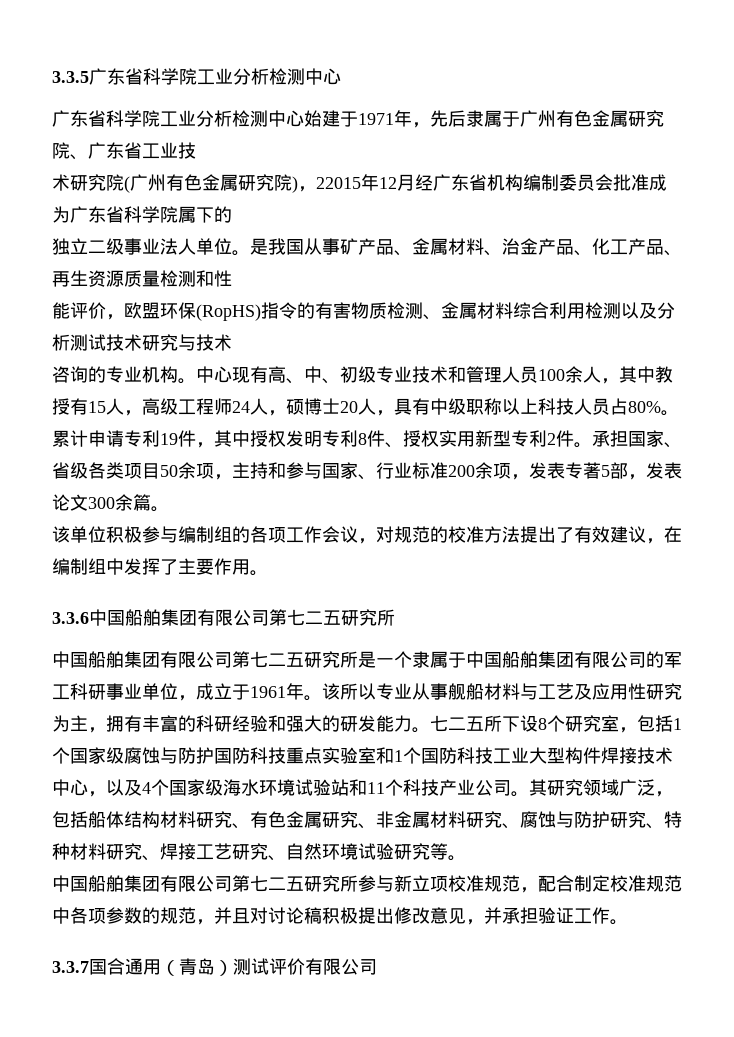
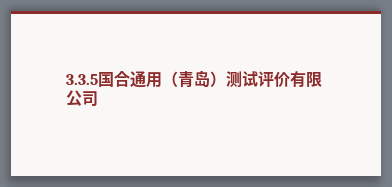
[89,68,341,85] [52,110,664,128] [52,142,196,160] [52,174,667,193] [52,206,232,223] [52,238,682,256] [52,270,232,287] [52,302,675,321] [52,334,232,351] [52,366,673,384] [52,398,679,416] [52,430,682,448] [52,462,682,480] [52,494,169,512] [52,526,682,544] [52,558,268,576] [52,609,395,626] [52,651,682,668] [52,683,682,701] [52,715,682,733] [52,747,673,764] [52,779,673,797] [52,811,682,829] [52,843,466,861] [52,875,682,893] [52,907,628,925] [52,961,89,973] 广东省科学院工业分析检测中心 // 广东省科学院工业分析检测中心始建于1971年，先后隶属于广州有色金属研究院、广东省工业技 // 术研究院(广州有色金属研究院)，22015年12月经广东省机构编制委员会批准成为广东省科学院属下的 // 独立二级事业法人单位。是我国从事矿产品、金属材料、治金产品、化工产品、再生资源质量检测和性 // 能评价，欧盟环保(RopHS)指令的有害物质检测、金属材料综合利用检测以及分析测试技术研究与技术 // 咨询的专业机构。中心现有高、中、初级专业技术和管理人员100余人，其中教授有15人，高级工程师24人，硕博士20人，具有中级职称以上科技人员占80%。累计申请专利19件，其中授权发明专利8件、授权实用新型专利2件。承担国家、省级各类项目50余项，主持和参与国家、行业标准200余项，发表专著5部，发表论文300余篇。 // 该单位积极参与编制组的各项工作会议，对规范的校准方法提出了有效建议，在编制组中发挥了主要作用。 // 3.3.6中国船舶集团有限公司第七二五研究所 // 中国船舶集团有限公司第七二五研究所是一个隶属于中国船舶集团有限公司的军工科研事业单位，成立于1961年。该所以专业从事舰船材料与工艺及应用性研究为主，拥有丰富的科研经验和强大的研发能力。七二五所下设8个研究室，包括1个国家级腐蚀与防护国防科技重点实验室和1个国防科技工业大型构件焊接技术中心，以及4个国家级海水环境试验站和11个科技产业公司。其研究领域广泛，包括船体结构材料研究、有色金属研究、非金属材料研究、腐蚀与防护研究、特种材料研究、焊接工艺研究、自然环境试验研究等。 // 中国船舶集团有限公司第七二五研究所参与新立项校准规范，配合制定校准规范中各项参数的规范，并且对讨论稿积极提出修改意见，并承担验证工作。 // 3.3.7 -> (98, 79) none

